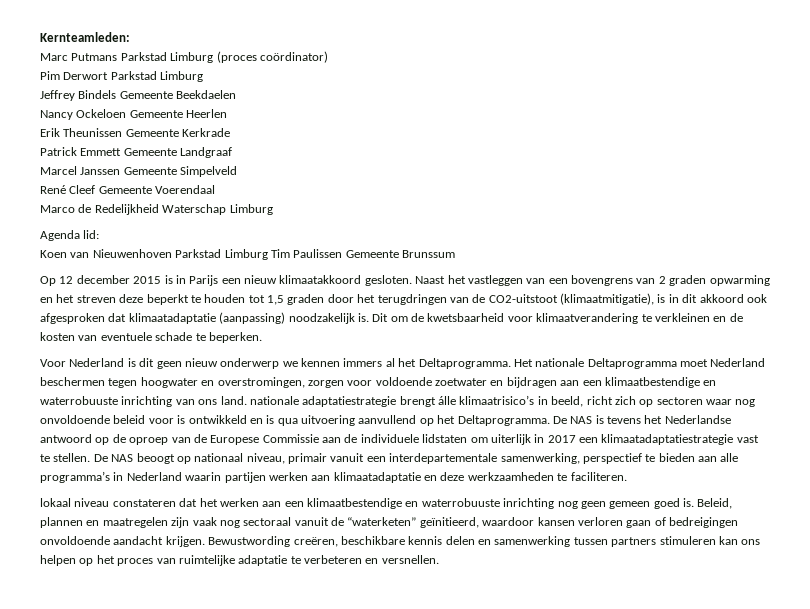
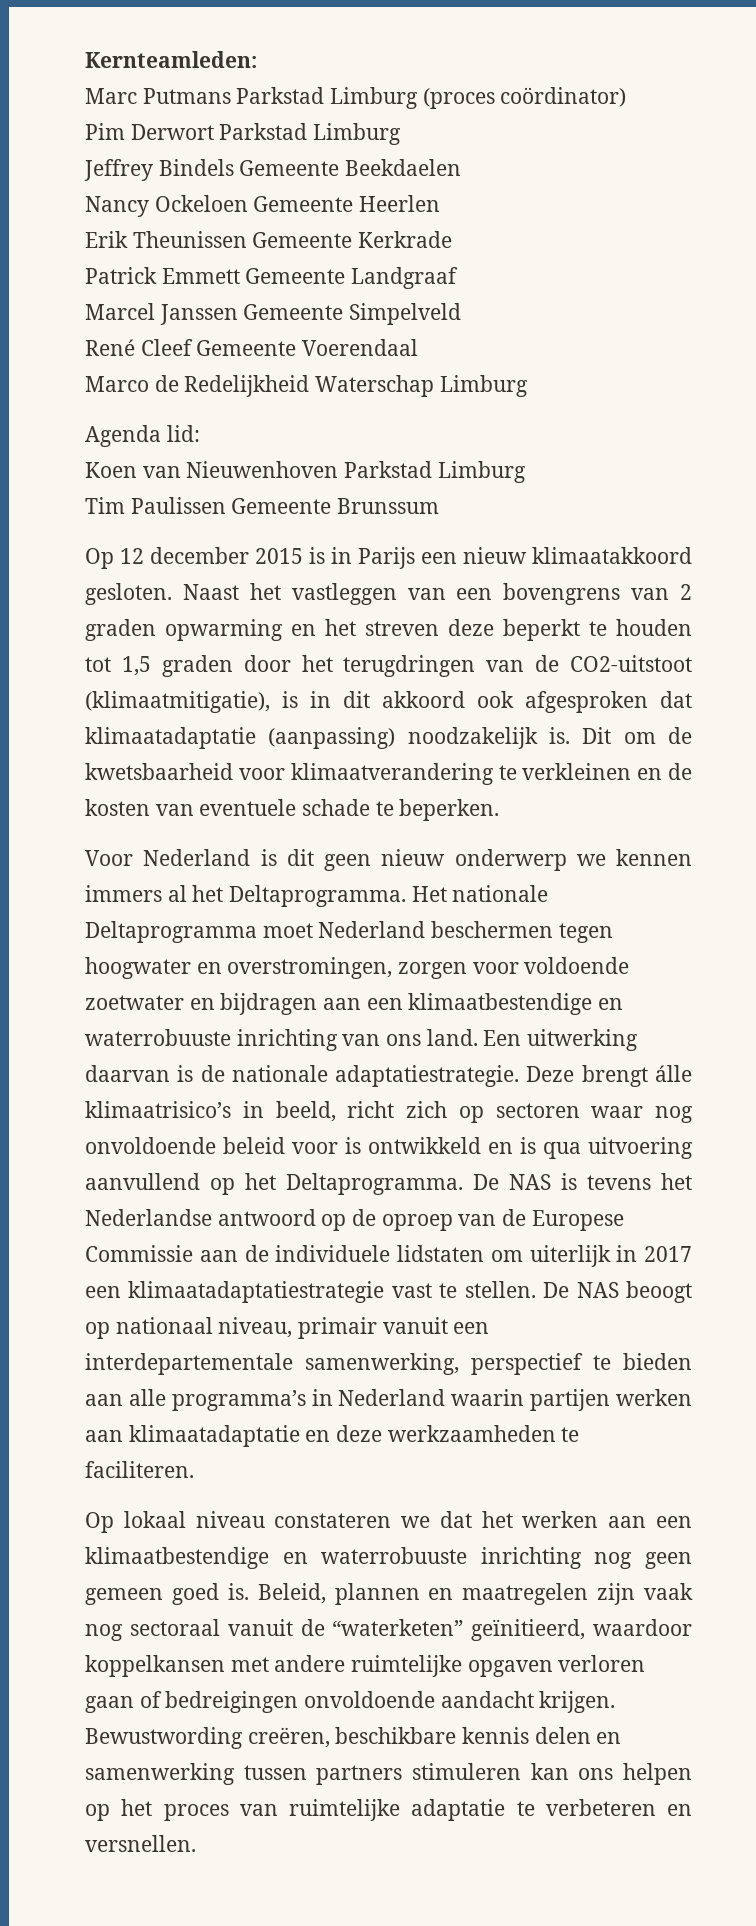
(268, 254) none -> (526, 472) //
[249,396,397,407] nationale adaptatiestrategie -> [483,1029,639,1051] [85,1065,575,1087] Een uitwerking daarvan is de nationale adaptatiestrategie. Deze
(627, 476) none -> [85,1512,114,1533] Op
(176, 503) none -> [401,1516,431,1528] we
[537,517,575,526] kansen -> [85,1655,553,1677] koppelkansen met andere ruimtelijke opgaven

